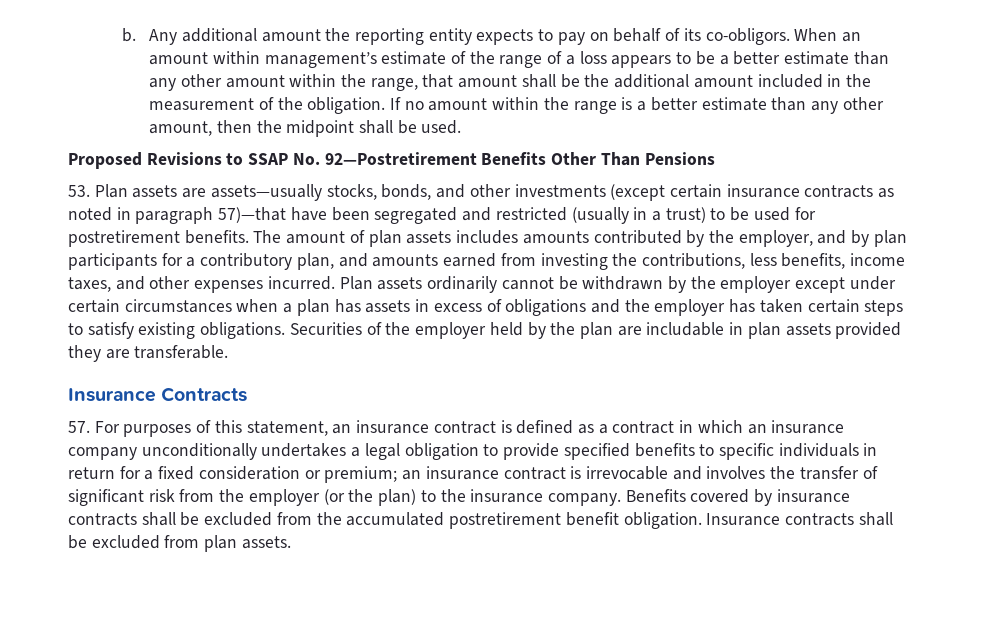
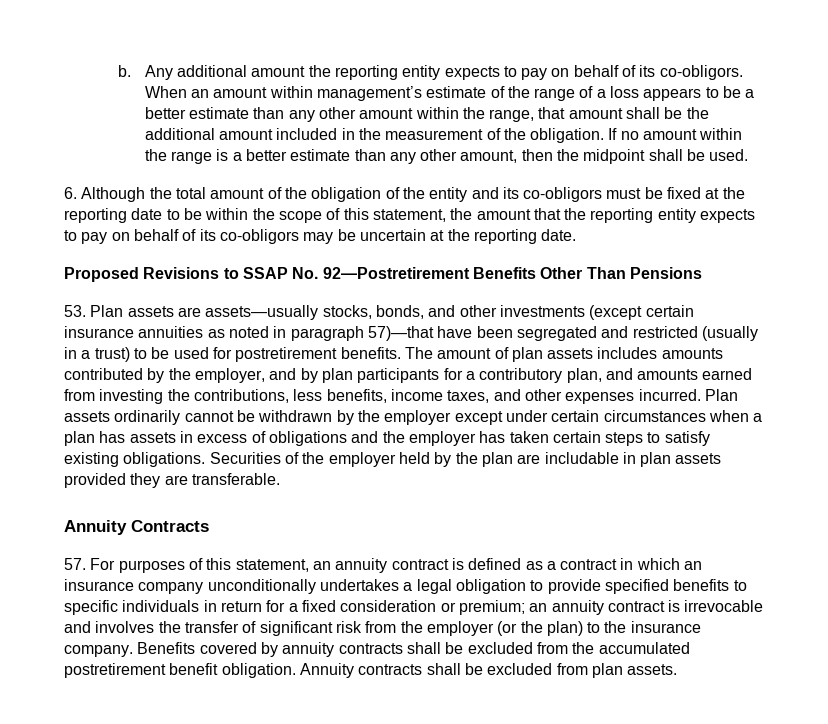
(462, 127) none -> [64,187,745,202] [64,208,756,223] [64,229,577,244] // 6. Although the total amount of the obligation of the entity and its co-obligors must be fixed at the reporting date to be within the scope of this statement, the amount that the reporting entity expects to pay on behalf of its co-obligors may be uncertain at the reporting date.
[804,185,874,198] contracts -> [138,326,204,338] annuities
[68,388,156,402] Insurance -> [64,520,127,535] Annuity
[356,420,430,434] insurance -> [335,558,388,573] annuity
[425,466,499,480] insurance -> [551,600,604,615] annuity
[776,489,850,503] insurance -> [282,642,335,657] annuity
[706,513,781,526] Insurance -> [299,663,354,678] Annuity

